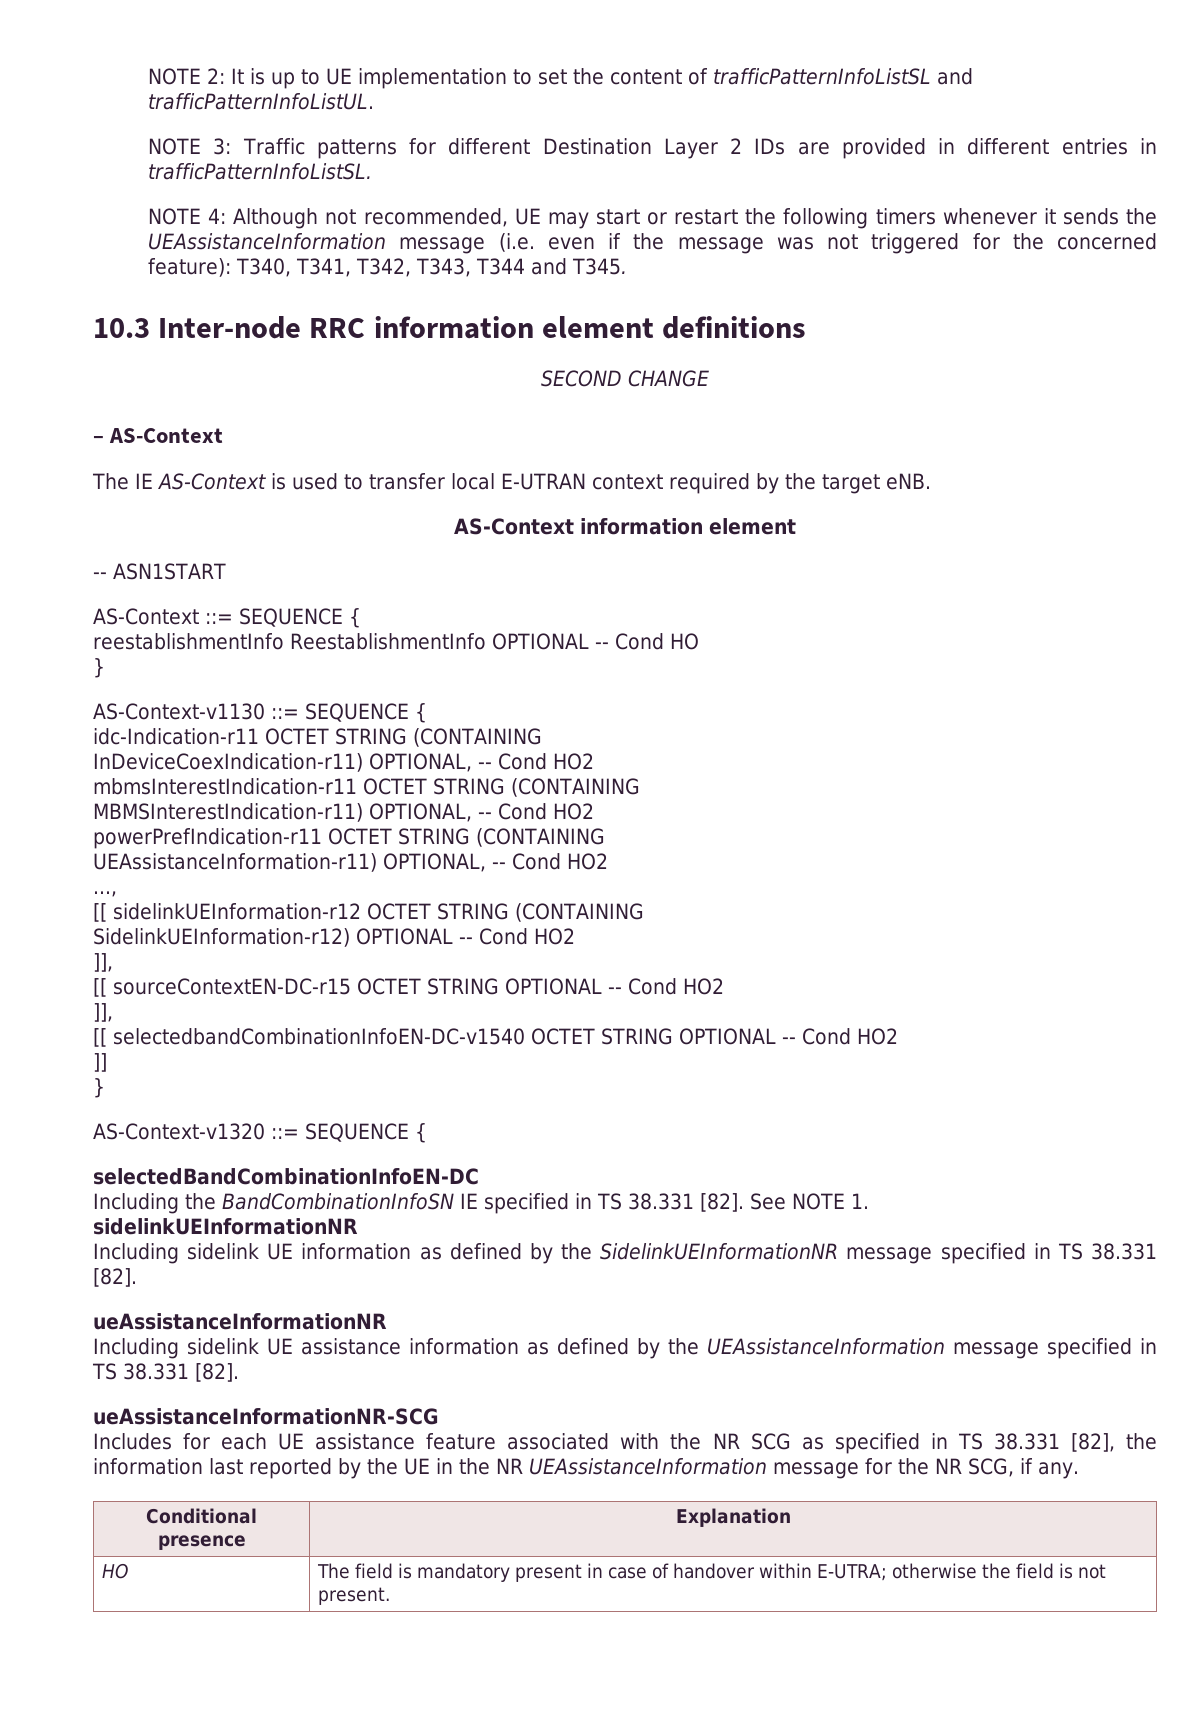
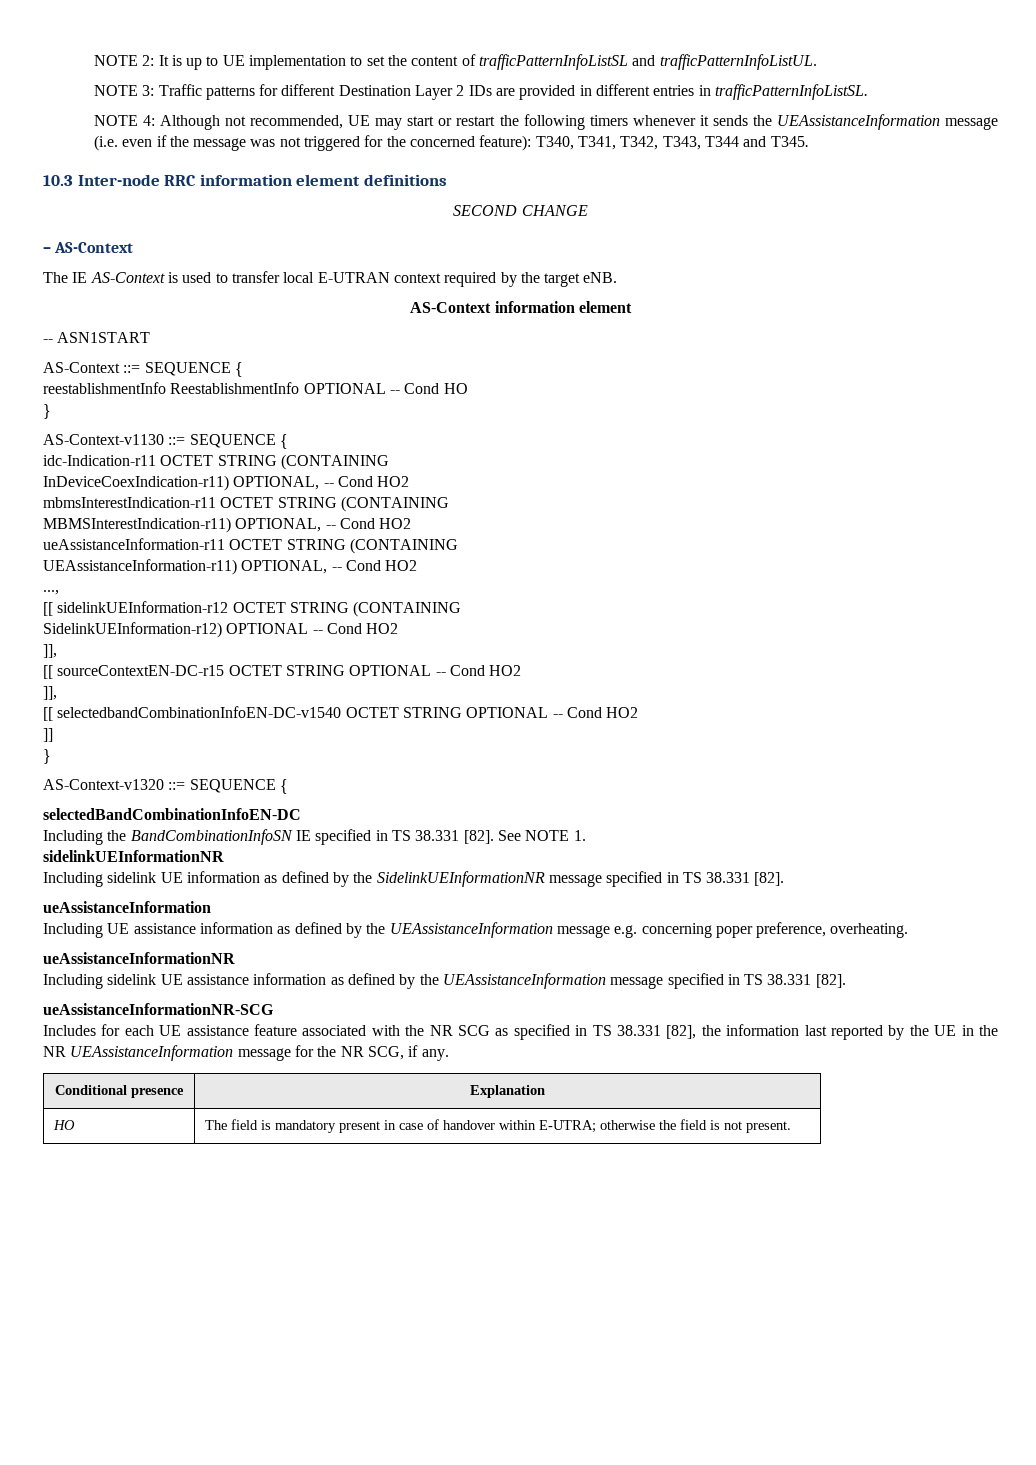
[93,828,322,849] powerPrefIndication-r11 -> [43,538,225,550] ueAssistanceInformation-r11
(137, 1277) none -> [43,901,211,913] [43,922,909,938] // ueAssistanceInformation // Including UE assistance information as defined by the UEAssistanceInformation message e.g. concerning poper preference, overheating.

